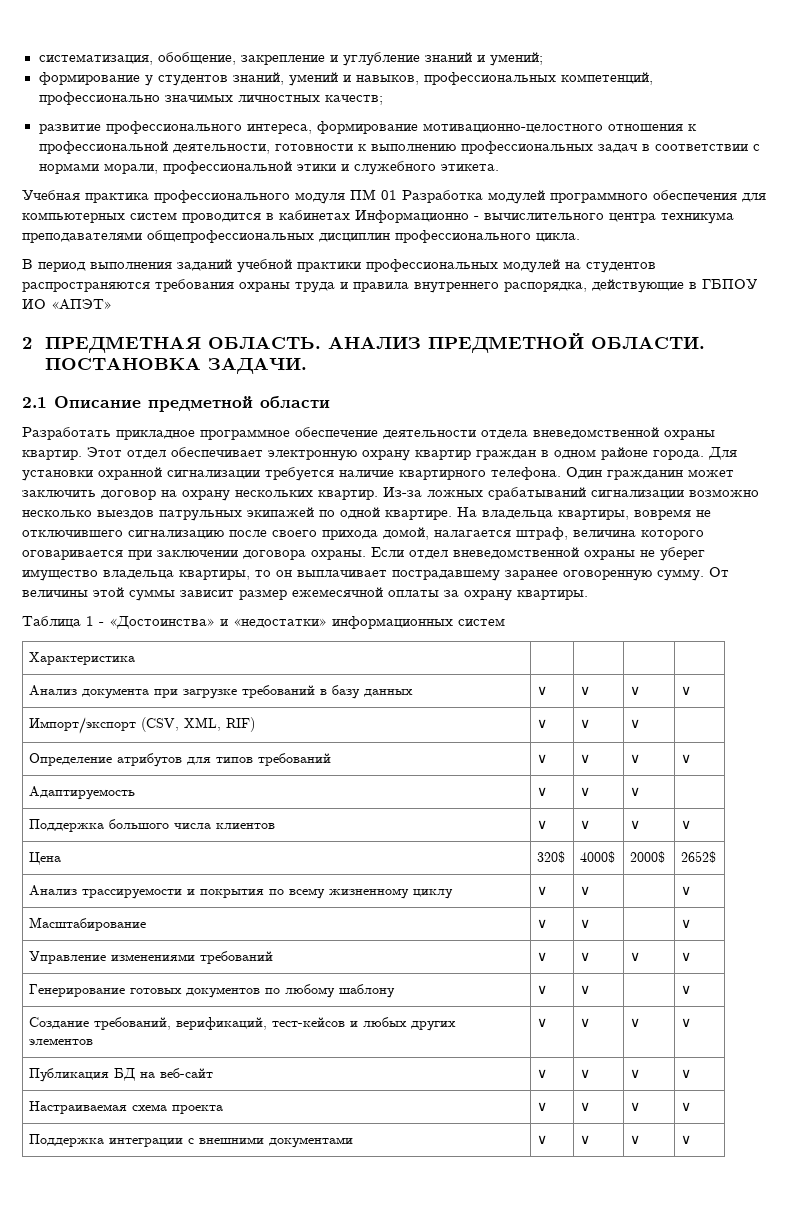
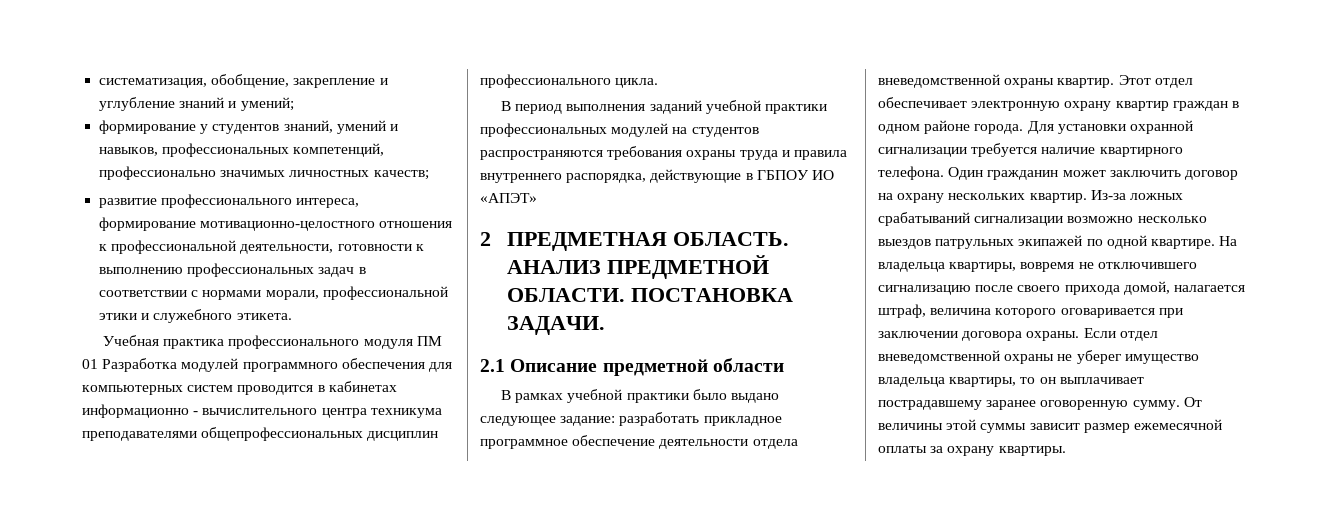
[355,210,469,223] Информационно -> [82,404,189,418] информационно
[22,427,111,440] Разработать -> [501,389,779,403] [480,412,700,426] В рамках учебной практики было выдано следующее задание: разработать
[22,616,505,629] [29,652,136,665] [29,685,414,699] [537,686,548,695] [580,686,591,695] [630,686,641,695] [681,686,692,695] [29,717,256,734] [537,719,548,728] [580,719,591,728] [630,719,641,728] [29,753,332,767] [537,754,548,763] [580,754,591,763] [630,754,641,763] [681,754,692,763] [29,786,136,800] [537,787,548,796] [580,787,591,796] [630,787,641,796] [29,819,276,832] [537,820,548,829] [580,820,591,829] [630,820,641,829] [681,820,692,829] [29,852,62,865] [537,851,566,863] [580,851,616,863] [630,851,666,863] [681,851,717,863] [29,885,454,899] [537,886,548,895] [580,886,591,895] [681,886,692,895] [29,917,147,931] [537,919,548,928] [580,919,591,928] [681,919,692,928] [29,951,274,964] [537,952,548,961] [580,952,591,961] [630,952,641,961] [681,952,692,961] [29,984,396,998] [537,985,548,994] [580,985,591,994] [681,985,692,994] [29,1017,457,1031] [29,1038,94,1045] [537,1018,548,1027] [580,1018,591,1027] [630,1018,641,1027] [681,1018,692,1027] [29,1068,214,1082] [537,1069,548,1078] [580,1069,591,1078] [630,1069,641,1078] [681,1069,692,1078] [29,1101,224,1114] [537,1102,548,1111] [580,1102,591,1111] [630,1102,641,1111] [681,1102,692,1111] [29,1134,354,1148] [537,1135,548,1144] [580,1135,591,1144] [630,1135,641,1144] [681,1135,692,1144] // Таблица 1 - «Достоинства» и «недостатки» информационных систем // Характеристика | | | | // Анализ документа при загрузке требований в базу данных | ∨ | ∨ | ∨ | ∨ // Импорт/экспорт (CSV, XML, RIF) | ∨ | ∨ | ∨ | // Определение атрибутов для типов требований | ∨ | ∨ | ∨ | ∨ // Адаптируемость | ∨ | ∨ | ∨ | // Поддержка большого числа клиентов | ∨ | ∨ | ∨ | ∨ // Цена | 320$ | 4000$ | 2000$ | 2652$ // Анализ трассируемости и покрытия по всему жизненному циклу | ∨ | ∨ | | ∨ // Масштабирование | ∨ | ∨ | | ∨ // Управление изменениями требований | ∨ | ∨ | ∨ | ∨ // Генерирование готовых документов по любому шаблону | ∨ | ∨ | | ∨ // Создание требований, верификаций, тест-кейсов и любых других элементов | ∨ | ∨ | ∨ | ∨ // Публикация БД на веб-сайт | ∨ | ∨ | ∨ | ∨ // Настраиваемая схема проекта | ∨ | ∨ | ∨ | ∨ // Поддержка интеграции с внешними документами | ∨ | ∨ | ∨ | ∨ -> (1066, 451) none

